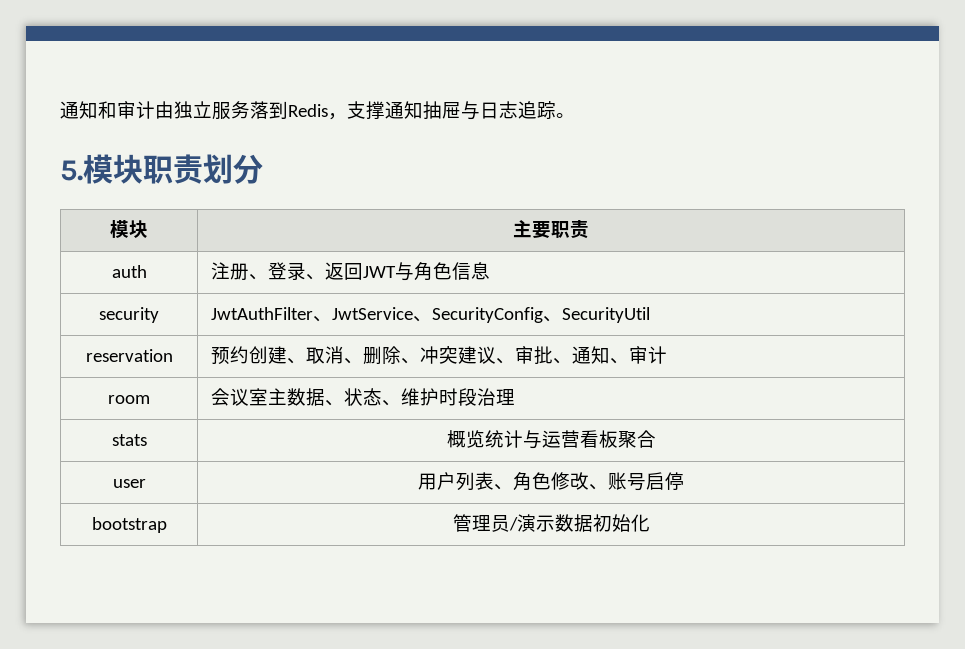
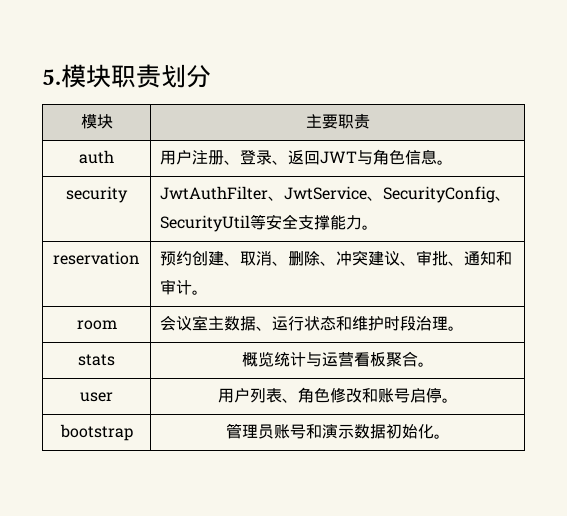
[60,101,575,120] 通知和审计由独立服务落到Redis，支撑通知抽屉与日志追踪。 // -> (42, 77) none
(147, 271) none -> [160,150,193,165] 用户
(490, 271) none -> [437,160,454,165] 。
(650, 315) none -> [250,214,379,230] 等安全支撑能力。
[609,346,667,364] 、审计 -> [496,251,513,266] [160,279,209,295] 和审计。
[343,388,401,406] 状态、 -> [272,316,353,331] 运行状态和
(515, 397) none -> [448,326,465,331] 。
(656, 439) none -> [417,362,434,367] 。
[589,484,608,490] 、 -> [361,388,378,403] 和
(684, 481) none -> [441,398,458,403] 。
[508,517,518,531] / -> [273,424,322,439] 账号和
(650, 523) none -> [433,434,450,439] 。

